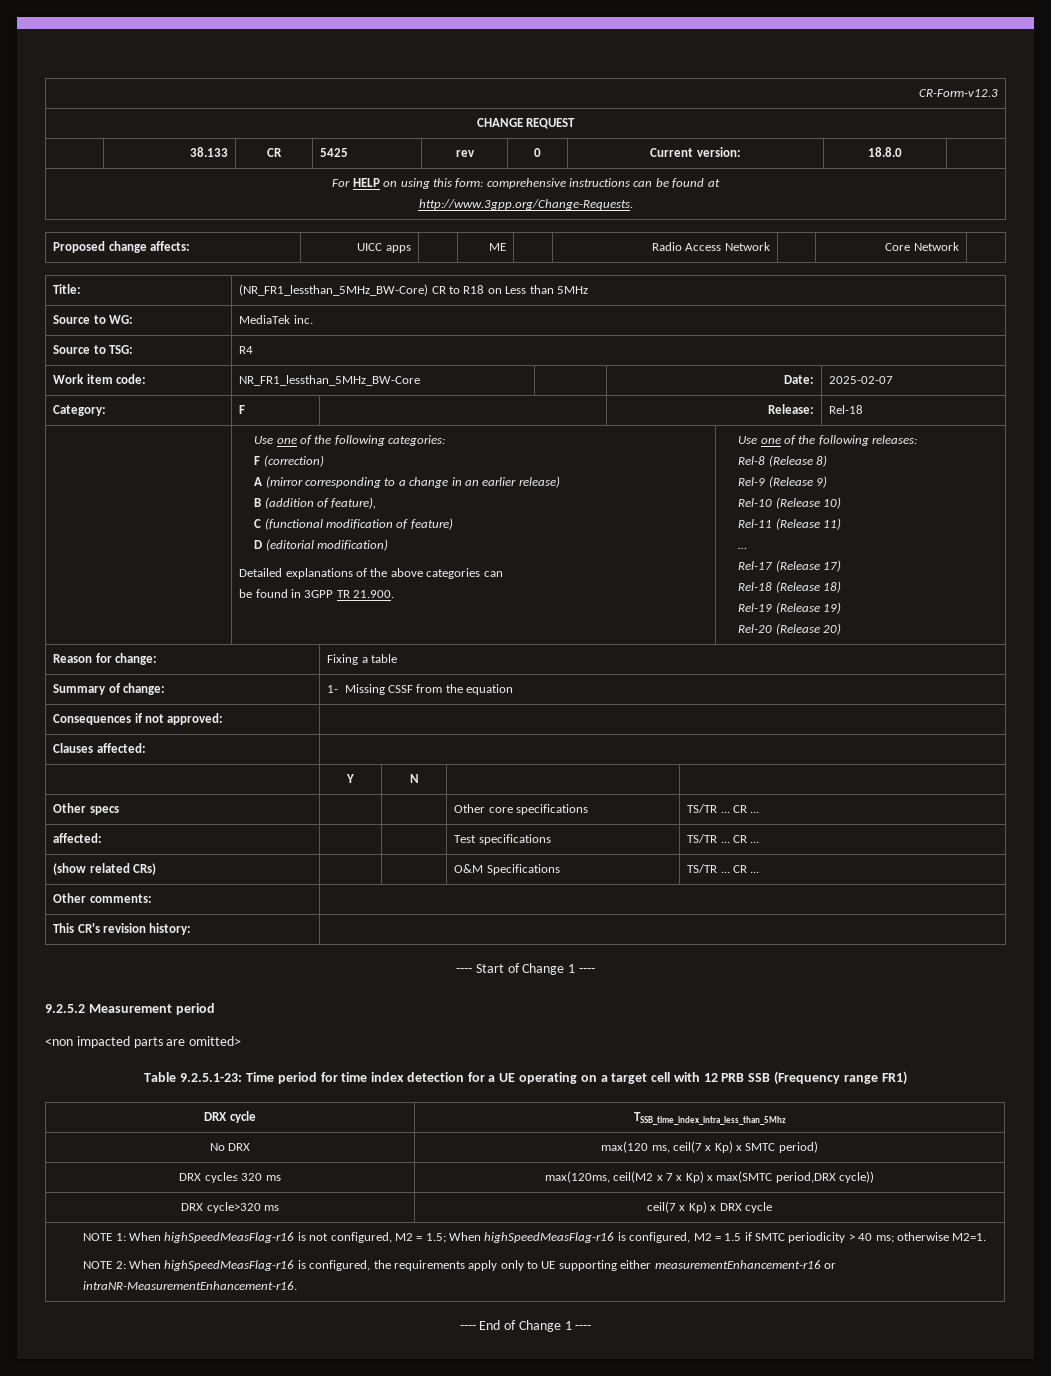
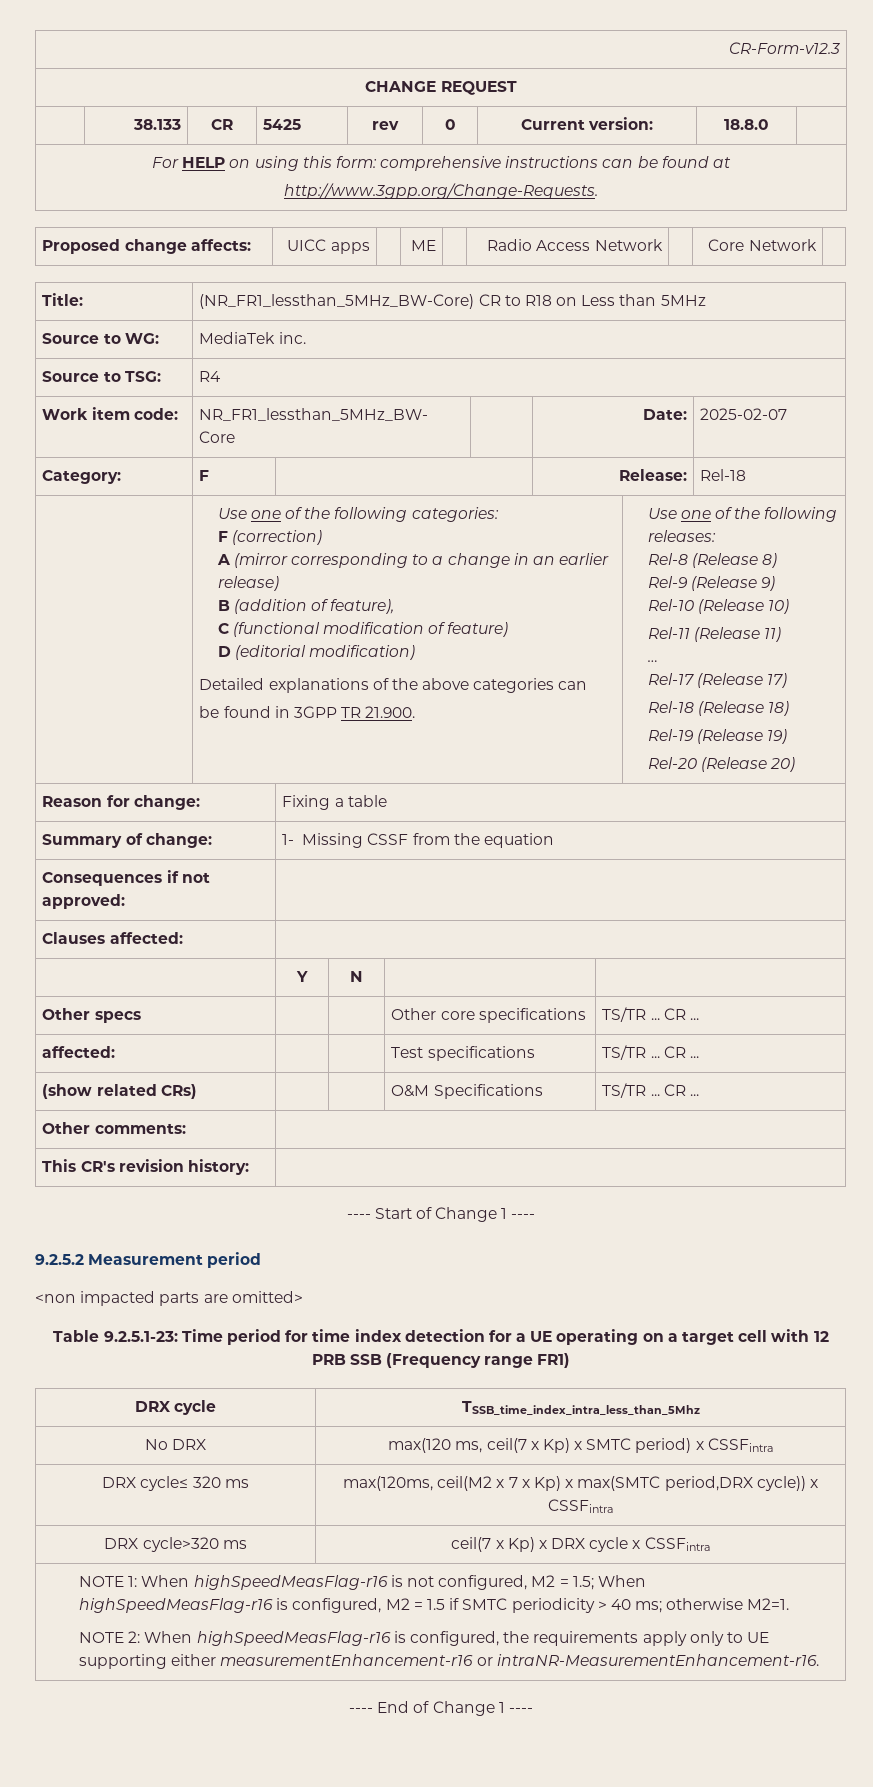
(818, 1147) none -> [695,1438,773,1452] x CSSFintra
(875, 1177) none -> [809,1479,818,1488] [548,1499,614,1513] x CSSFintra
(772, 1207) none -> [632,1537,710,1551] x CSSFintra

